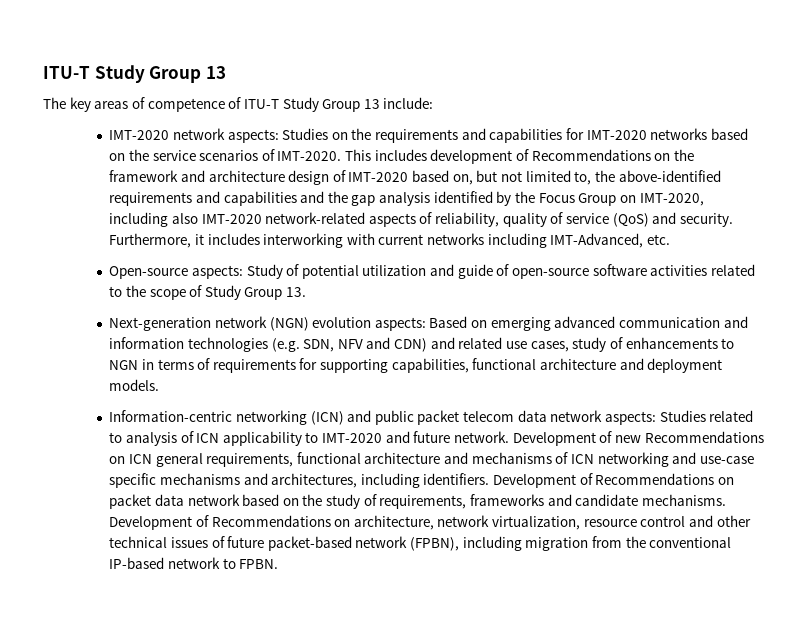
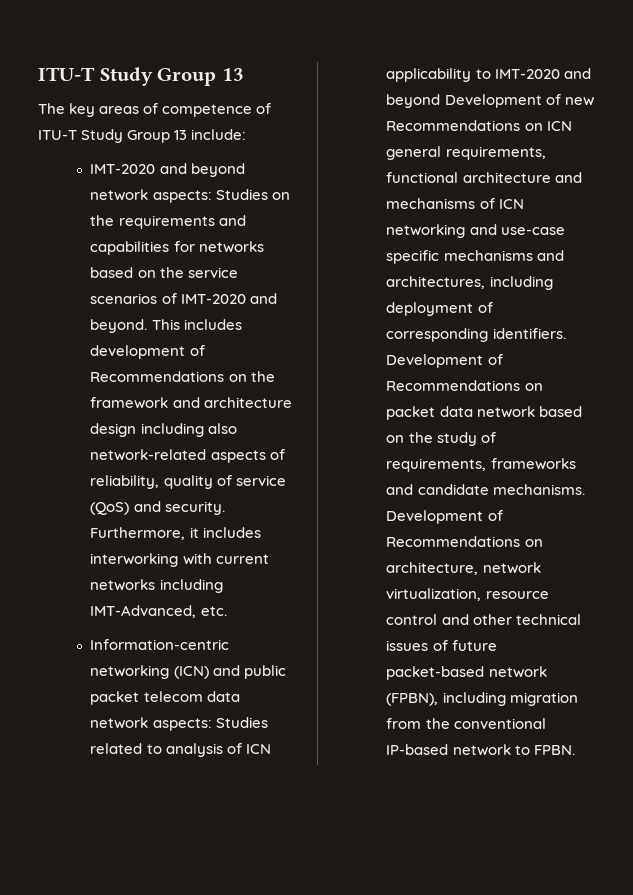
(170, 135) none -> [159,163,245,177] and beyond
[586,130,647,140] IMT-2020 -> (195, 246) none
[277,151,342,161] IMT-2020. -> [180,293,277,304] [90,319,148,333] IMT-2020 and beyond.
[332,170,721,185] [109,191,704,206] of IMT-2020 based on, but not limited to, the above-identified requirements and capabilities and the gap analysis identified by the Focus Group on IMT-2020, -> (137, 430) none
[201,214,262,224] IMT-2020 -> (237, 428) none
[109,264,755,279] [109,285,307,300] [109,316,748,331] [109,337,735,352] [109,358,723,373] [109,379,160,391] // Open-source aspects: Study of potential utilization and guide of open-source software activities related to the scope of Study Group 13. // Next-generation network (NGN) evolution aspects: Based on emerging advanced communication and information technologies (e.g. SDN, NFV and CDN) and related use cases, study of enhancements to NGN in terms of requirements for supporting capabilities, functional architecture and deployment models. -> (227, 611) none
[413,431,510,443] future network. -> [386,94,441,108] beyond
(420, 480) none -> [386,302,493,316] [386,328,489,342] deployment of corresponding

